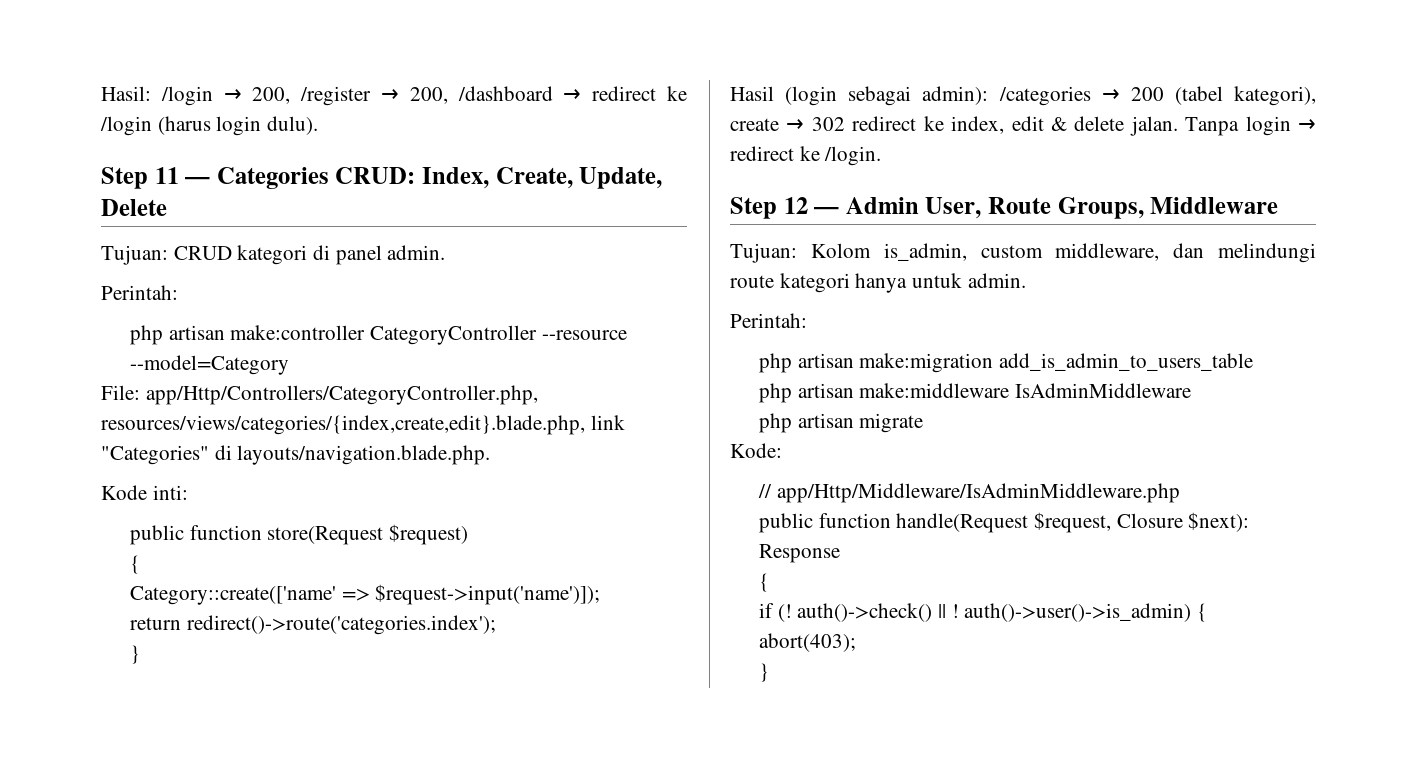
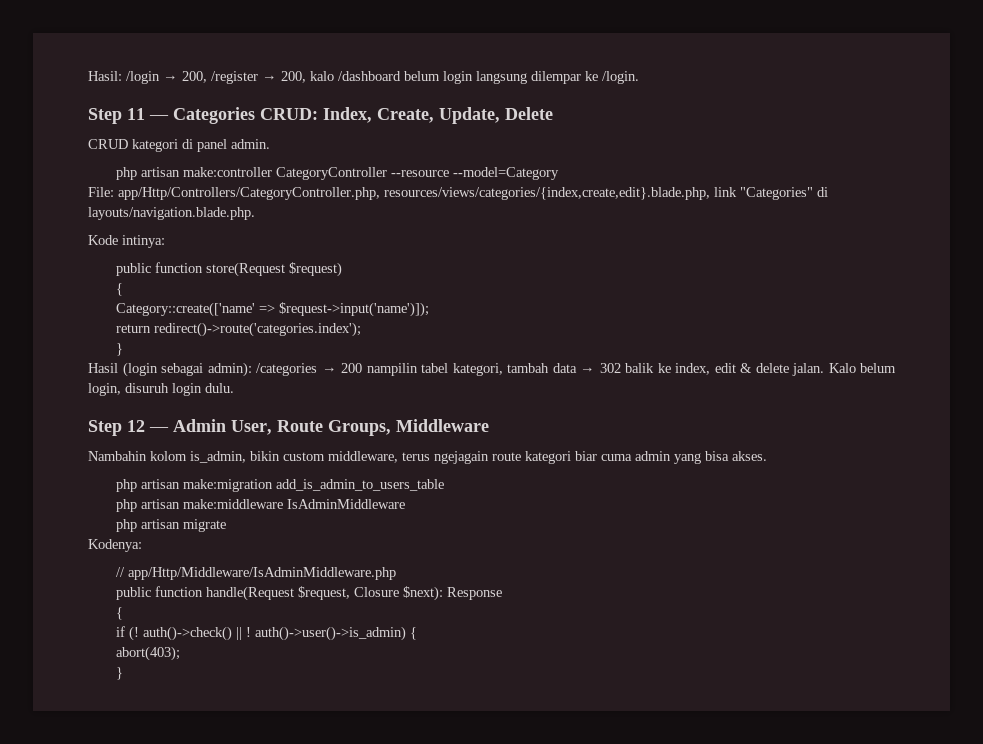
[457,86,687,101] [100,116,319,136] /dashboard → redirect ke /login (harus login dulu). -> [310,71,639,84] kalo /dashboard belum login langsung dilempar ke /login.
[101,245,168,265] Tujuan: -> (553, 113) none
[101,285,178,300] // Perintah: -> (270, 144) none
[152,485,188,500] inti: -> [122,235,165,248] intinya:
[1174,86,1316,106] [730,118,779,131] (tabel kategori), create -> [366,363,577,376] nampilin tabel kategori, tambah data
[852,116,917,131] redirect -> [625,363,654,373] balik
[1185,116,1316,136] [730,146,882,166] Tanpa login → redirect ke /login. -> [828,363,896,373] [88,383,234,396] Kalo belum login, disuruh login dulu.
[730,243,1316,263] [730,273,1026,293] [730,313,807,328] Tujuan: Kolom is_admin, custom middleware, dan melindungi route kategori hanya untuk admin. // Perintah: -> [88,451,767,464] Nambahin kolom is_admin, bikin custom middleware, terus ngejagain route kategori biar cuma admin yang bisa akses.
[730,443,782,458] Kode: -> [88,539,142,552] Kodenya:

